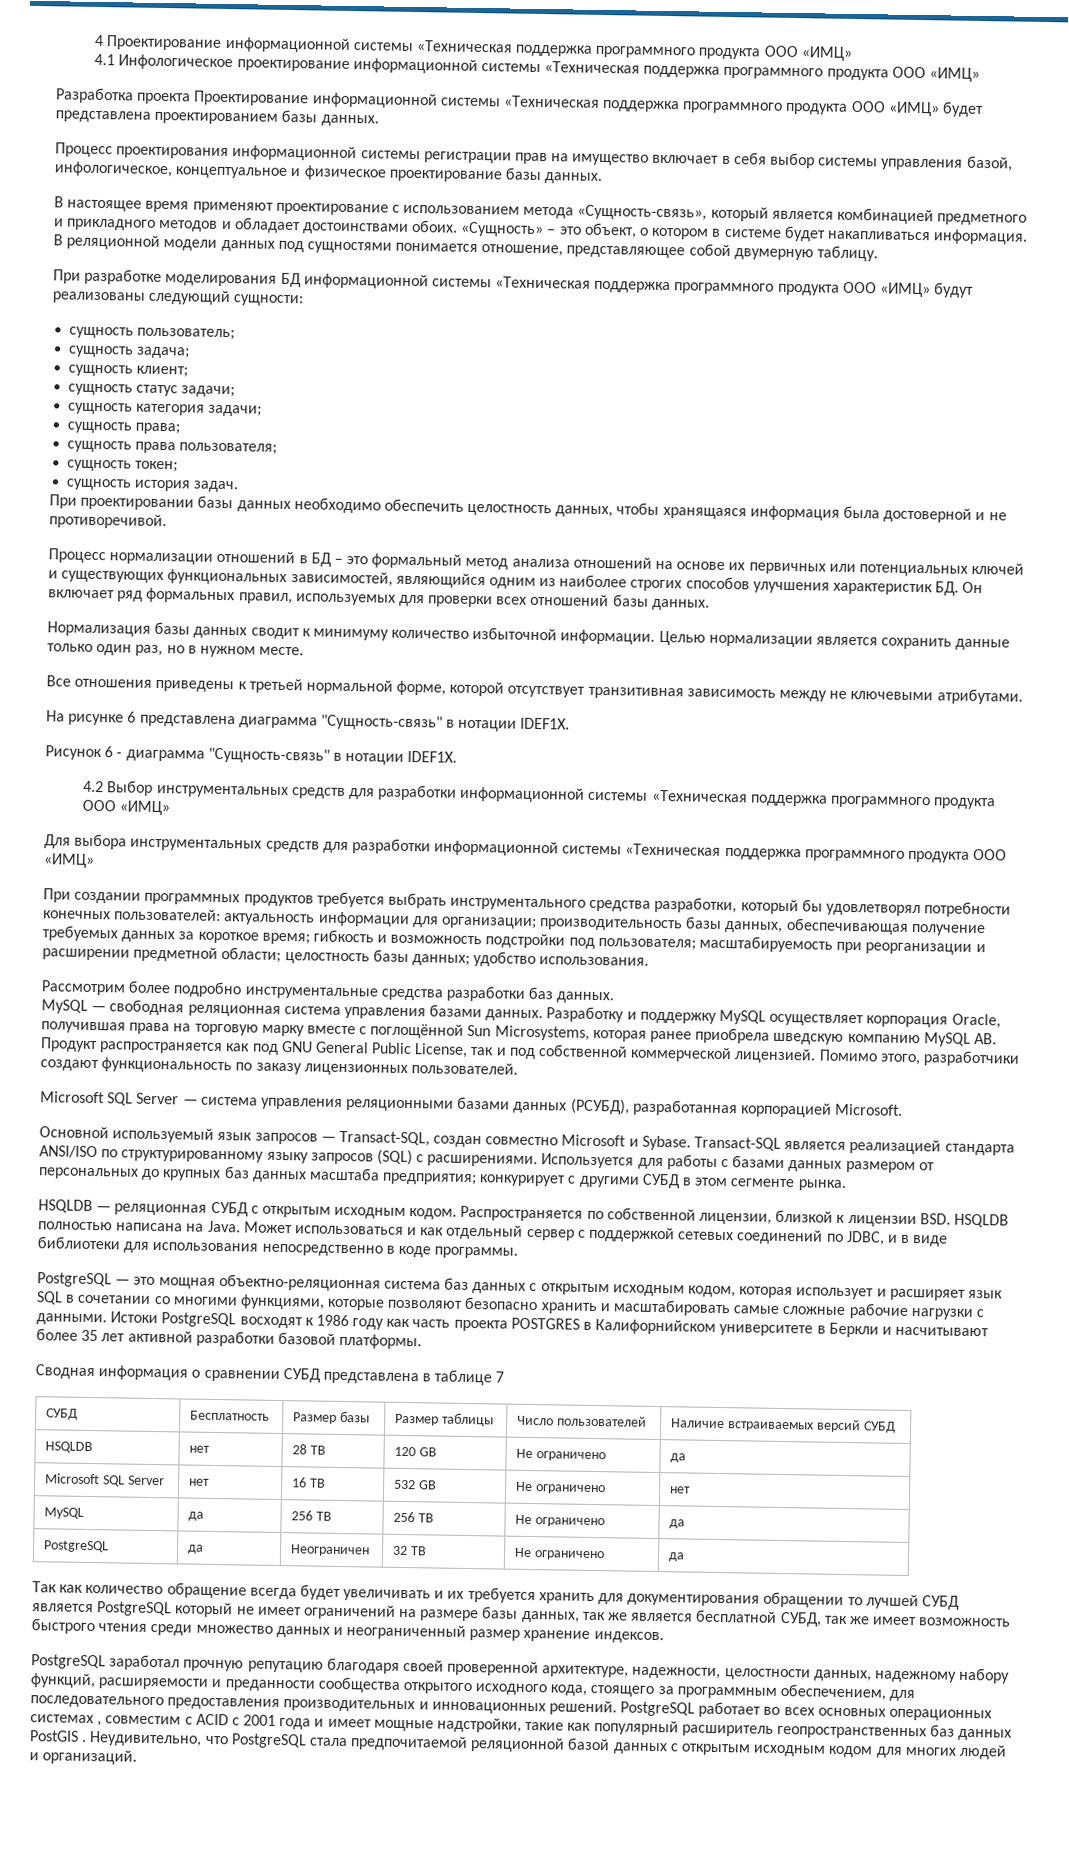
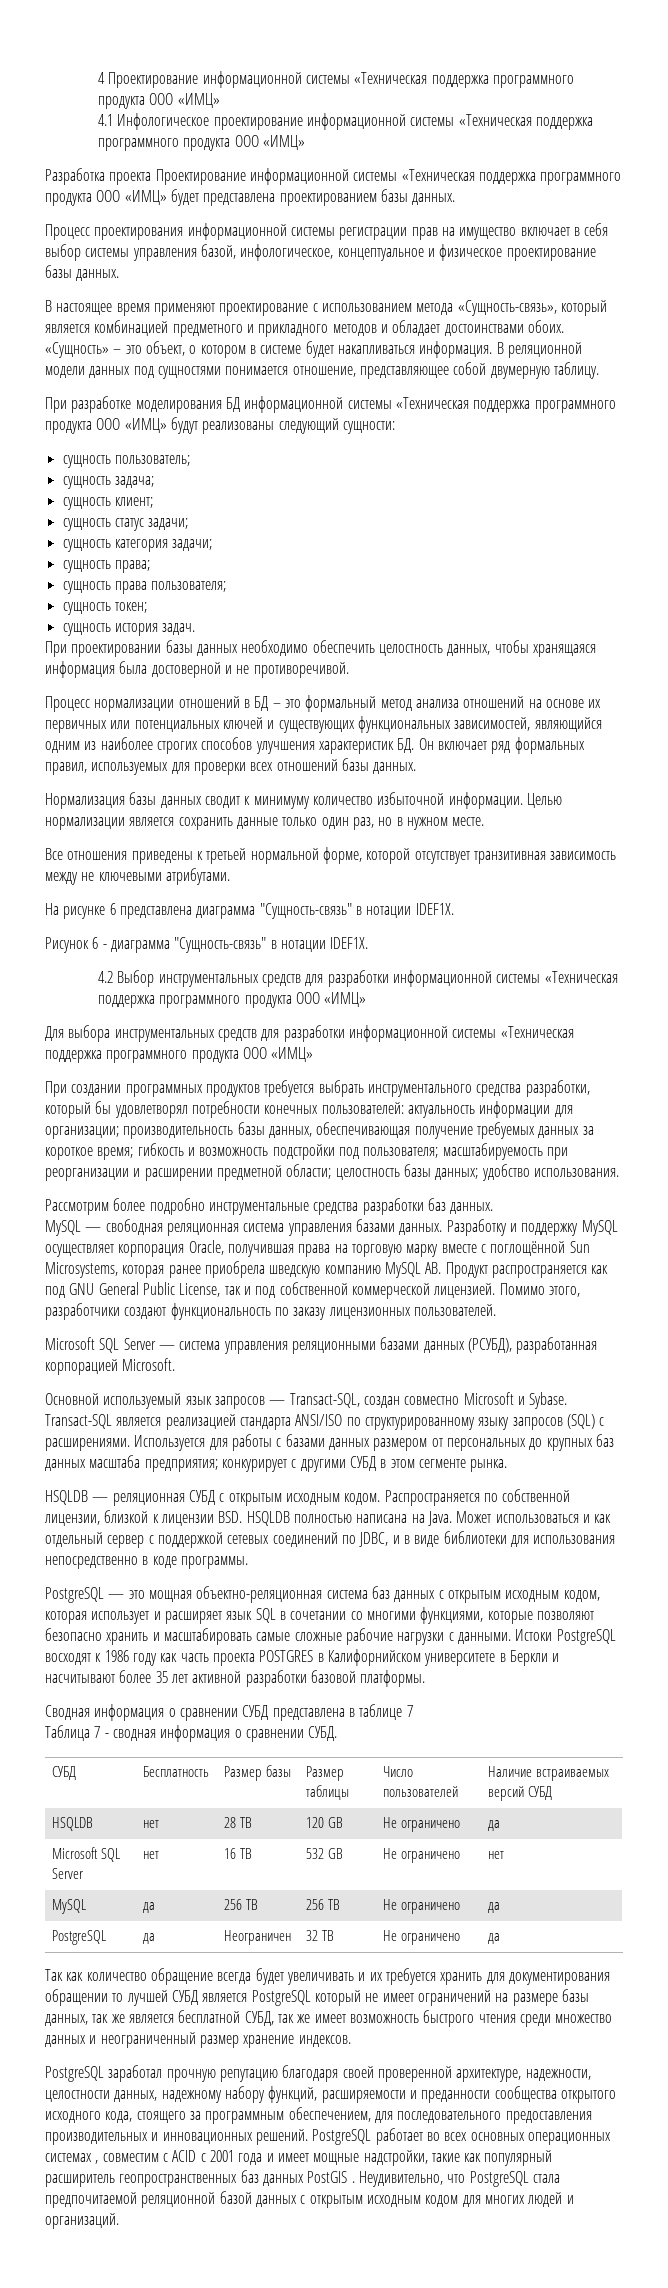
(505, 1377) none -> [45,1725,338,1742] // Таблица 7 - сводная информация о сравнении СУБД.

